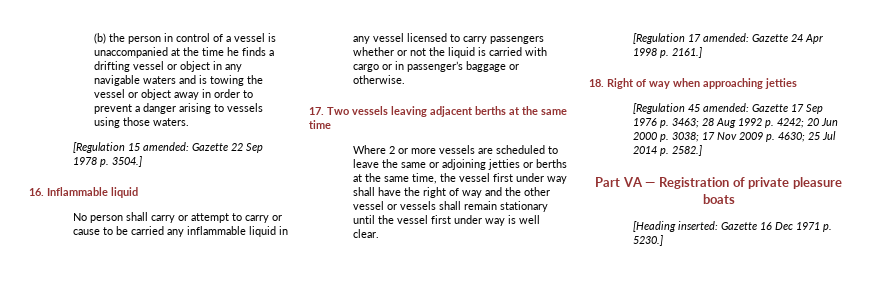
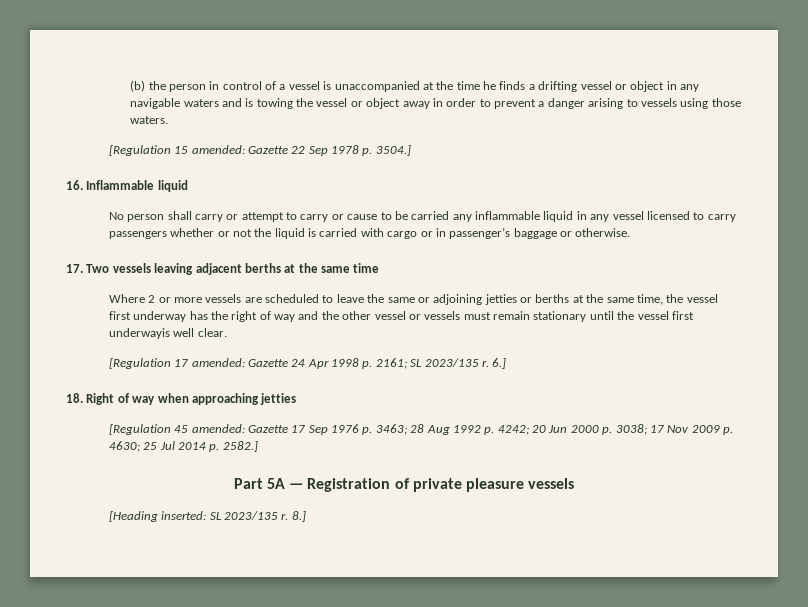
[515,173,567,184] [352,187,401,196] under way shall have -> [133,311,208,322] underway has
[438,201,461,210] shall -> [463,312,491,320] must
[453,215,516,226] under way is -> [108,328,170,339] underwayis
[671,47,702,58] 2161.] -> [375,358,507,369] 2161; SL 2023/135 r. 6.]
[622,177,643,187] VA -> [267,478,286,489] 5A
[702,194,735,204] boats -> [528,478,575,489] vessels
[720,222,832,232] [632,235,663,246] Gazette 16 Dec 1971 p. 5230.] -> [209,511,306,522] SL 2023/135 r. 8.]

